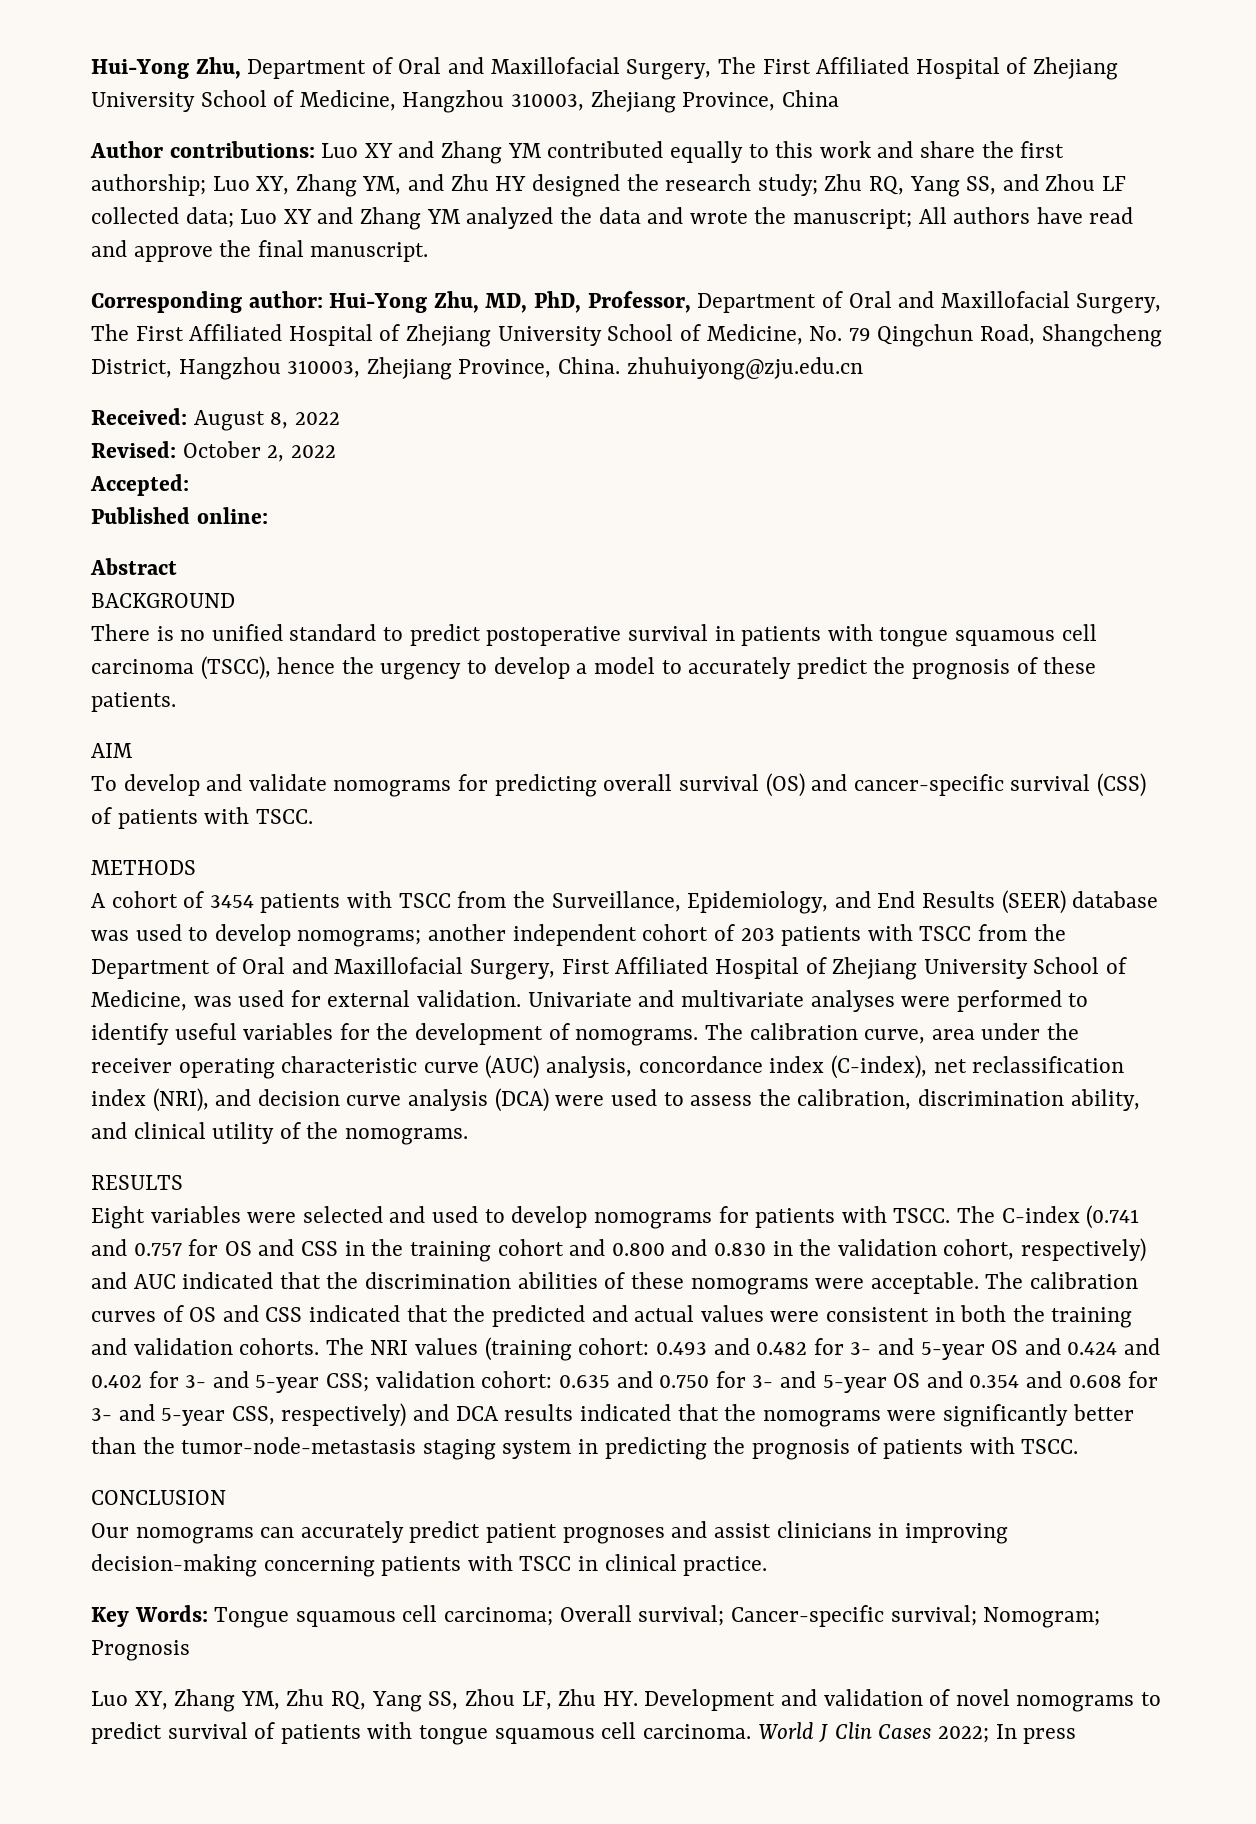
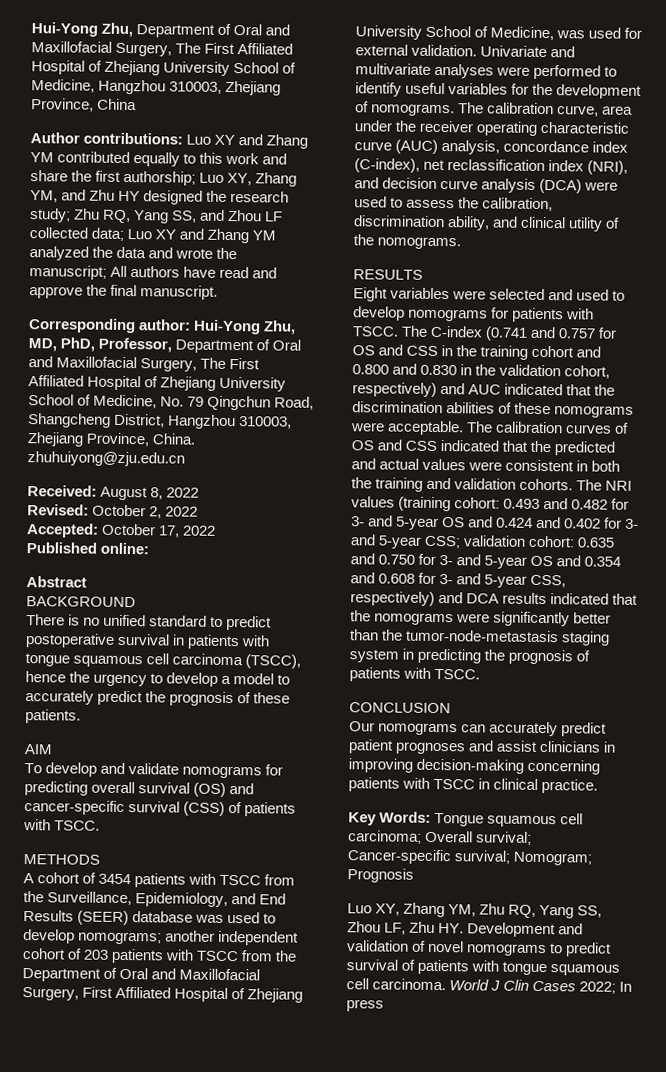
(189, 485) none -> [102,523,217,538] October 17, 2022

